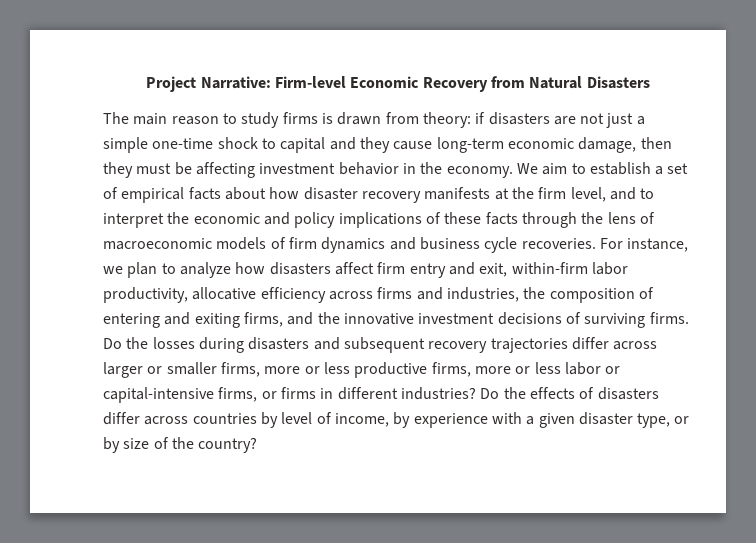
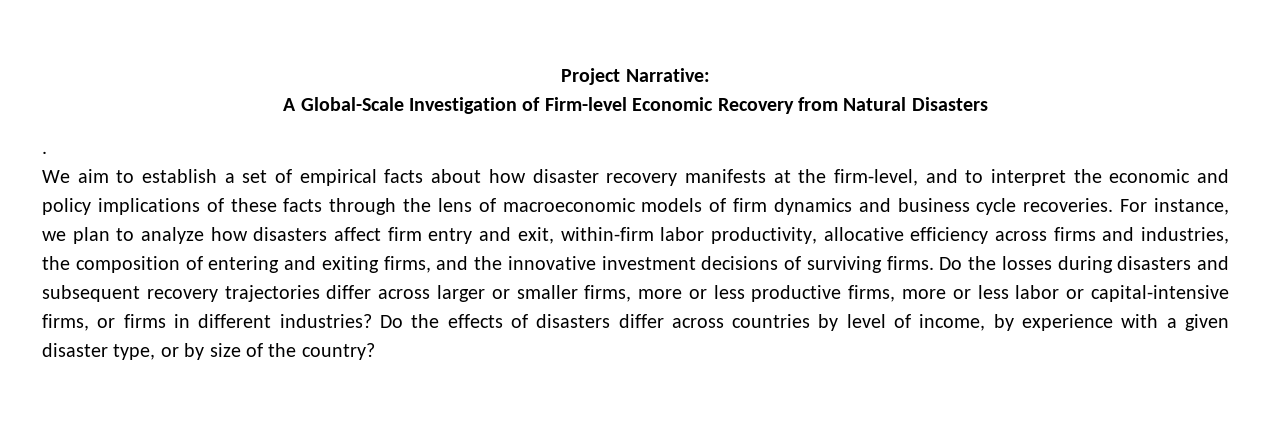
(271, 82) none -> [283,97,541,114] // A Global-Scale Investigation of
[103,112,645,128] [103,137,672,153] [103,162,513,178] The main reason to study firms is drawn from theory: if disasters are not just a simple one-time shock to capital and they cause long-term economic damage, then they must be affecting investment behavior in the economy. -> [42,151,47,154] . //
[538,187,606,202] firm level, -> [833,169,918,186] firm-level,

